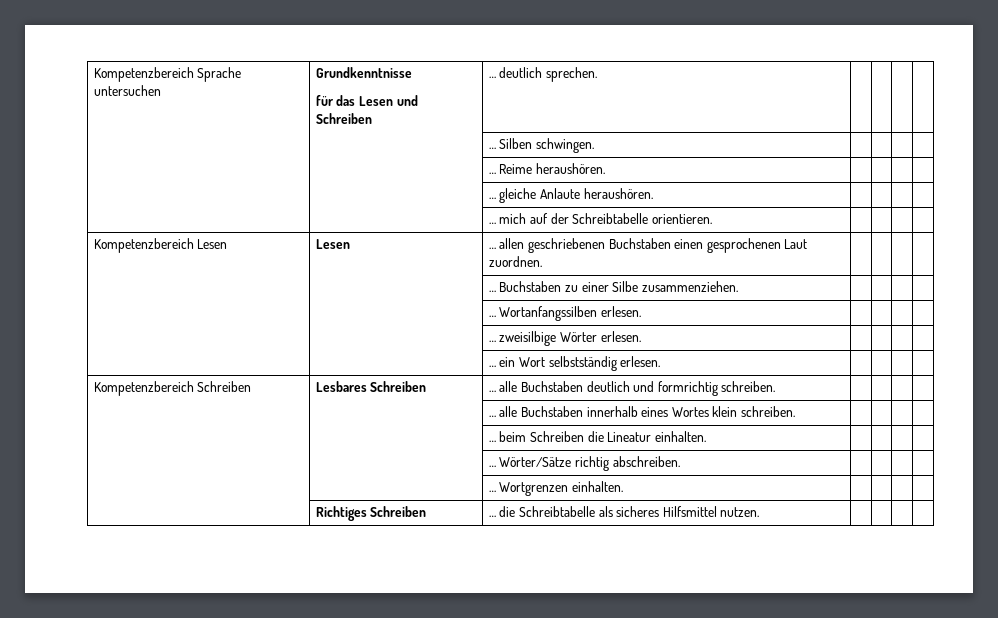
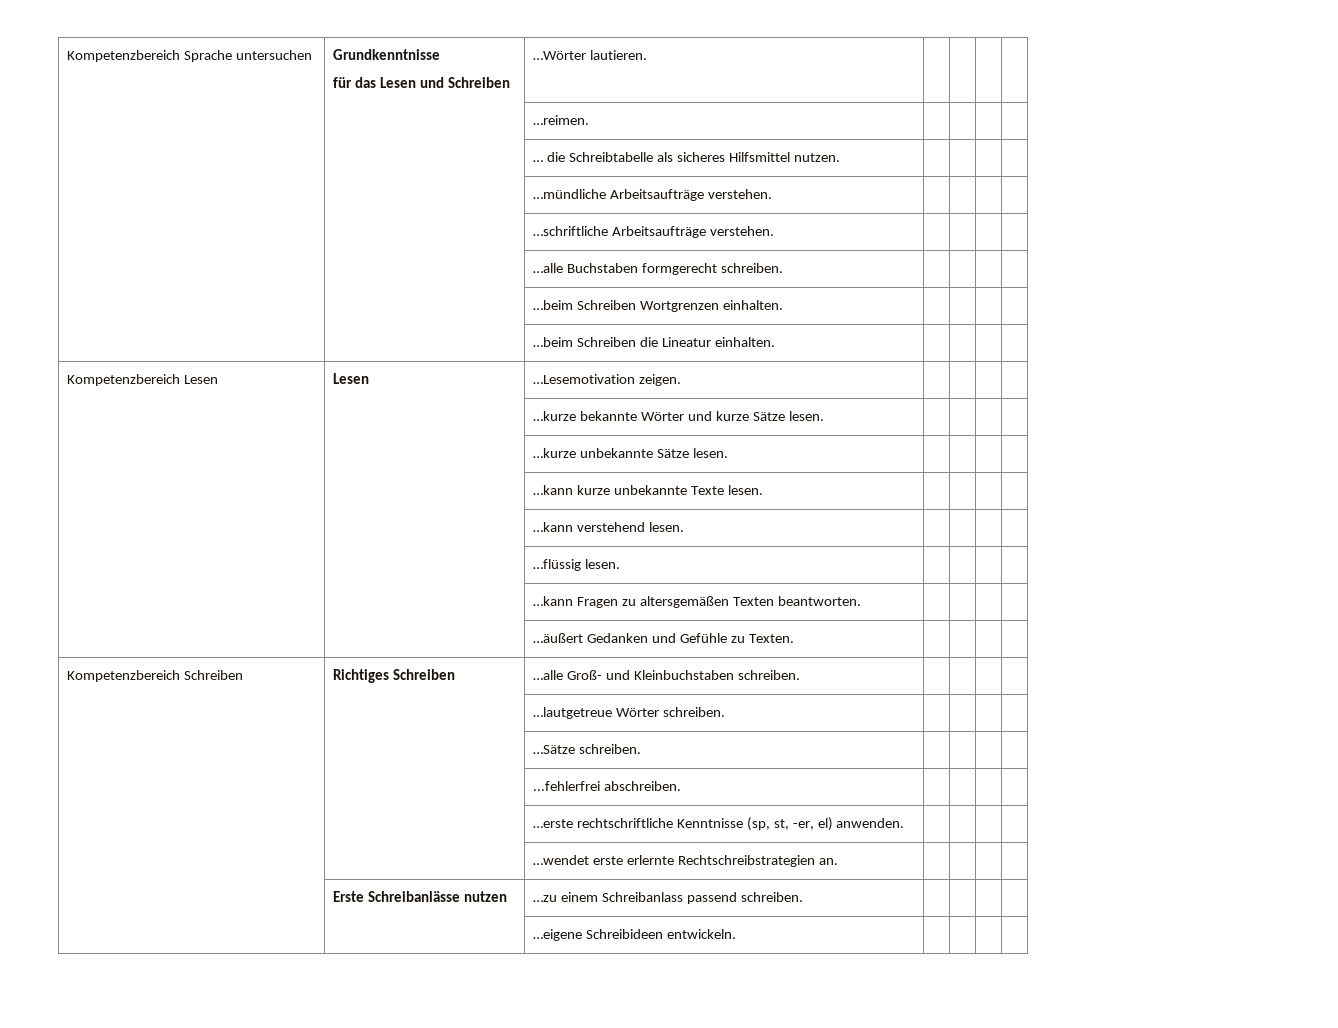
[488,67,597,82] [488,138,594,153] [488,163,605,174] [488,188,653,203] [488,213,712,224] [93,238,228,253] [315,239,350,249] [488,238,808,253] [488,256,542,267] [488,281,738,292] [488,306,641,321] [488,331,641,346] [488,356,661,371] [93,381,252,396] [315,381,427,392] [488,381,776,396] [488,406,796,417] [488,431,706,442] [488,456,680,471] [488,481,623,496] [315,506,427,521] … deutlich sprechen. | | | | // | | … Silben schwingen. | | | | // | | … Reime heraushören. | | | | // | | … gleiche Anlaute heraushören. | | | | // | | … mich auf der Schreibtabelle orientieren. | | | | // Kompetenzbereich Lesen | Lesen | … allen geschriebenen Buchstaben einen gesprochenen Laut zuordnen. | | | | // | | … Buchstaben zu einer Silbe zusammenziehen. | | | | // | | … Wortanfangssilben erlesen. | | | | // | | … zweisilbige Wörter erlesen. | | | | // | | … ein Wort selbstständig erlesen. | | | | // Kompetenzbereich Schreiben | Lesbares Schreiben | … alle Buchstaben deutlich und formrichtig schreiben. | | | | // | | … alle Buchstaben innerhalb eines Wortes klein schreiben. | | | | // | | … beim Schreiben die Lineatur einhalten. | | | | // | | … Wörter/Sätze richtig abschreiben. | | | | // | | … Wortgrenzen einhalten. | | | | // | Richtiges Schreiben -> [533,50,647,60] [533,115,590,125] …Wörter lautieren. | | | | // | | …reimen. | | | | // |
(760, 512) none -> [533,189,772,201] [533,226,774,238] [533,263,783,275] [533,300,783,312] [533,337,775,347] [67,374,218,386] [333,373,370,384] [533,374,681,386] [533,411,824,421] [533,448,728,458] [533,485,763,495] [533,522,684,532] [533,559,620,571] [533,596,861,608] [533,633,794,643] [67,670,243,682] [333,669,455,683] [533,670,800,680] [533,707,725,719] [533,744,641,754] [533,781,681,791] [533,817,905,831] [533,855,838,867] [333,891,507,902] [533,892,803,904] [533,929,736,941] // | | …mündliche Arbeitsaufträge verstehen. | | | | // | | …schriftliche Arbeitsaufträge verstehen. | | | | // | | …alle Buchstaben formgerecht schreiben. | | | | // | | …beim Schreiben Wortgrenzen einhalten. | | | | // | | …beim Schreiben die Lineatur einhalten. | | | | // Kompetenzbereich Lesen | Lesen | …Lesemotivation zeigen. | | | | // | | …kurze bekannte Wörter und kurze Sätze lesen. | | | | // | | …kurze unbekannte Sätze lesen. | | | | // | | …kann kurze unbekannte Texte lesen. | | | | // | | …kann verstehend lesen. | | | | // | | …flüssig lesen. | | | | // | | …kann Fragen zu altersgemäßen Texten beantworten. | | | | // | | …äußert Gedanken und Gefühle zu Texten. | | | | // Kompetenzbereich Schreiben | Richtiges Schreiben | …alle Groß- und Kleinbuchstaben schreiben. | | | | // | | …lautgetreue Wörter schreiben. | | | | // | | …Sätze schreiben. | | | | // | | ...fehlerfrei abschreiben. | | | | // | | …erste rechtschriftliche Kenntnisse (sp, st, -er, el) anwenden. | | | | // | | …wendet erste erlernte Rechtschreibstrategien an. | | | | // | Erste Schreibanlässe nutzen | …zu einem Schreibanlass passend schreiben. | | | | // | | …eigene Schreibideen entwickeln. | | | |

